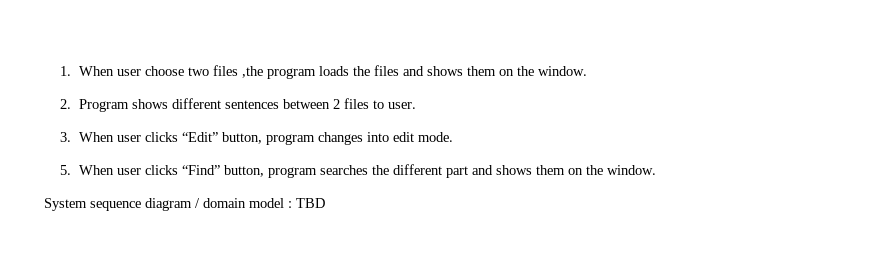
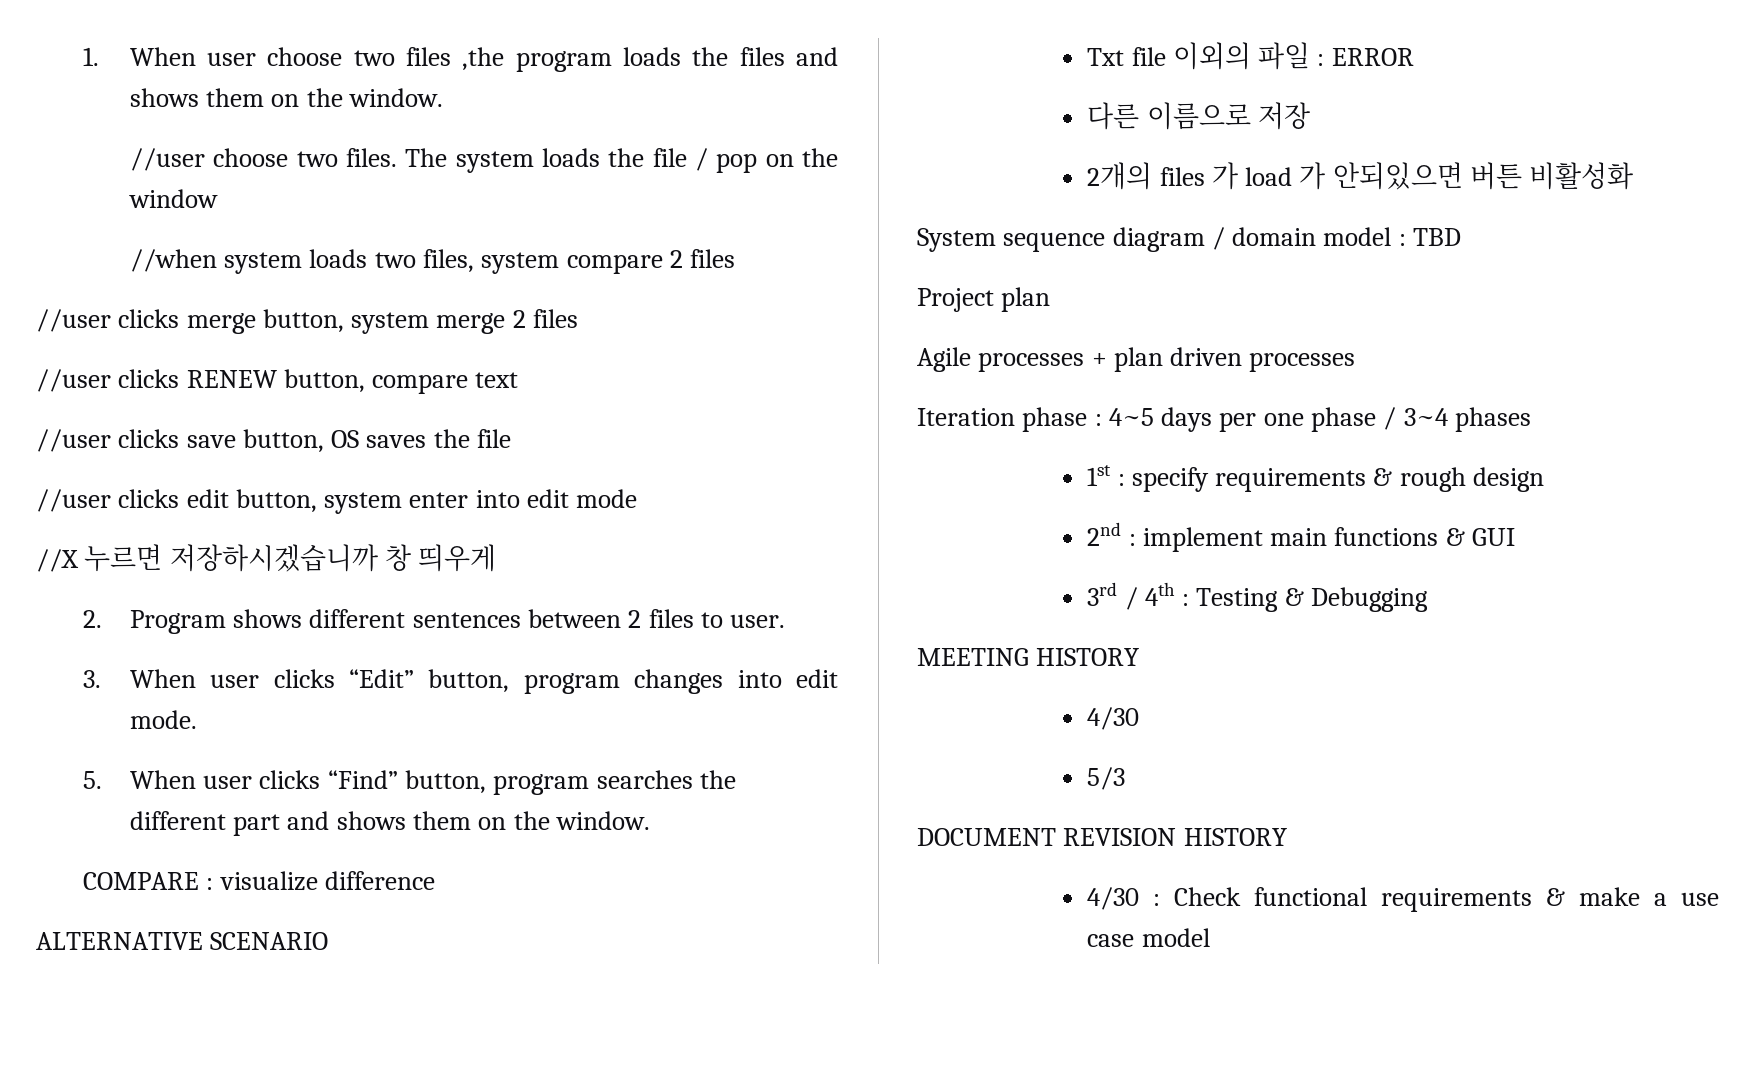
(587, 71) none -> [129,148,838,173] [128,189,218,208] [129,249,736,274] [36,309,579,334] [36,369,519,394] [36,429,512,453] [36,489,638,514] [36,544,497,572] // //user choose two files. The system loads the file / pop on the window // //when system loads two files, system compare 2 files // //user clicks merge button, system merge 2 files // //user clicks RENEW button, compare text // //user clicks save button, OS saves the file // //user clicks edit button, system enter into edit mode // //X 누르면 저장하시겠습니까 창 띄우게
(656, 170) none -> [82,871,435,891] [36,932,329,950] [1087,42,1414,70] [1087,102,1310,130] [1087,162,1634,190] // COMPARE : visualize difference // ALTERNATIVE SCENARIO // Txt file 이외의 파일 : ERROR // 다른 이름으로 저장 // 2개의 files 가 load 가 안되있으면 버튼 비활성화
(325, 203) none -> [917,287,1051,312] [917,347,1356,372] [917,407,1531,432] [1087,465,1545,492] [1087,522,1516,552] [1087,582,1429,612] [917,648,1140,666] [1087,707,1140,730] [1087,767,1126,790] [917,828,1287,846] [1087,887,1720,912] [1087,928,1210,947] // Project plan // Agile processes + plan driven processes // Iteration phase : 4~5 days per one phase / 3~4 phases // 1st : specify requirements & rough design // 2nd : implement main functions & GUI // 3rd / 4th : Testing & Debugging // MEETING HISTORY // 4/30 // 5/3 // DOCUMENT REVISION HISTORY // 4/30 : Check functional requirements & make a use case model

